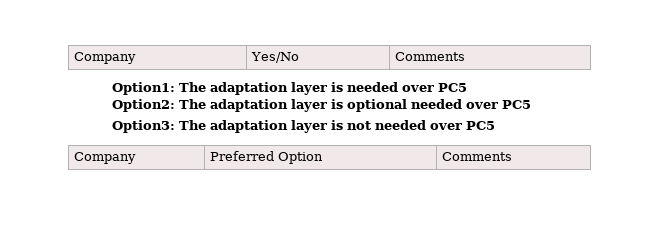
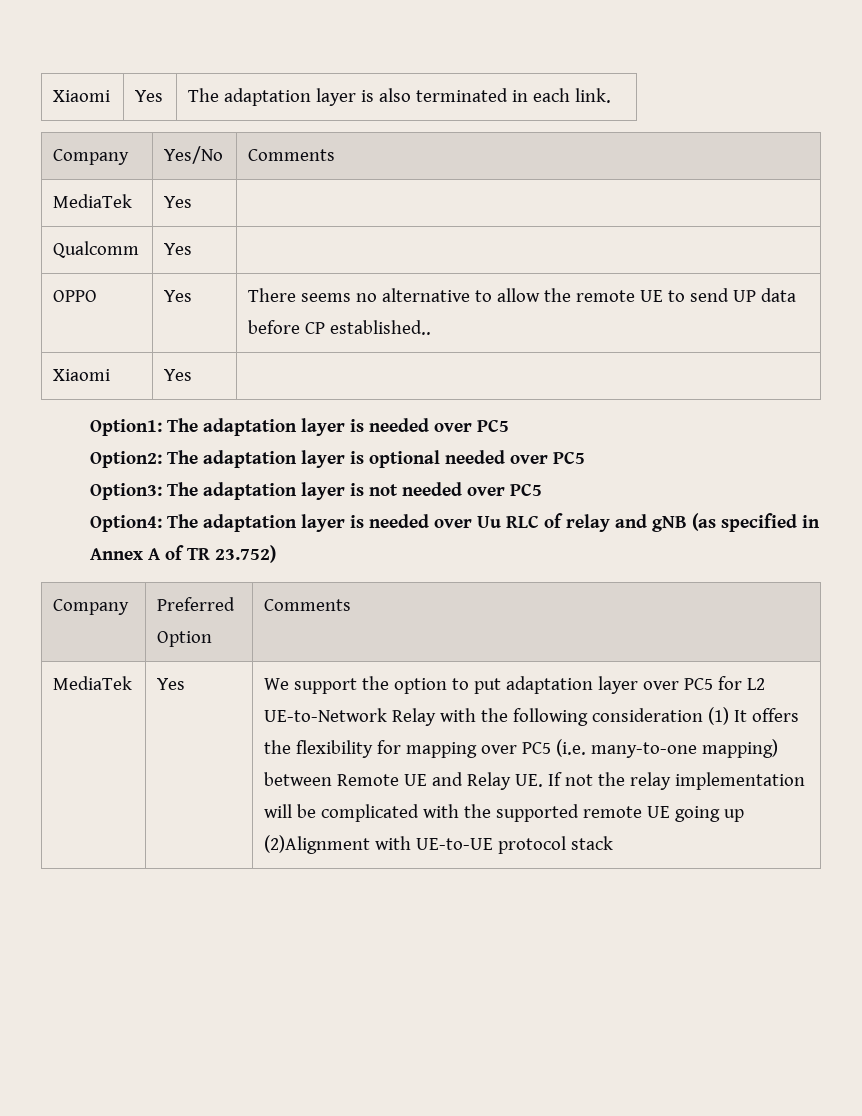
[73,52,136,64] [250,52,299,63] [394,52,465,61] Company | Yes/No | Comments -> [53,90,111,102] [135,90,164,102] [188,88,612,106] [53,149,130,165] [164,146,224,164] [248,149,336,161] [53,194,133,208] [164,196,193,208] [53,241,140,258] [164,243,193,255] [53,290,98,302] [164,290,193,302] [248,288,796,302] [248,320,432,335] [53,369,111,381] [164,369,193,381] Xiaomi | Yes | The adaptation layer is also terminated in each link. // Company | Yes/No | Comments // MediaTek | Yes | // Qualcomm | Yes | // OPPO | Yes | There seems no alternative to allow the remote UE to send UP data before CP established.. // Xiaomi | Yes |
[73,152,136,164] [209,151,323,164] [441,152,512,161] // Company | Preferred Option | Comments -> [90,513,821,532] [90,545,277,563] [53,599,130,615] [157,597,236,611] [157,631,213,647] [264,599,352,611] [53,676,133,690] [157,678,186,690] [264,676,765,694] [264,707,800,726] [264,739,779,758] [264,772,805,790] [264,804,745,822] [264,835,614,854] // Option4: The adaptation layer is needed over Uu RLC of relay and gNB (as specified in Annex A of TR 23.752) // Company | Preferred Option | Comments // MediaTek | Yes | We support the option to put adaptation layer over PC5 for L2 UE-to-Network Relay with the following consideration (1) It offers the flexibility for mapping over PC5 (i.e. many-to-one mapping) between Remote UE and Relay UE. If not the relay implementation will be complicated with the supported remote UE going up (2)Alignment with UE-to-UE protocol stack

